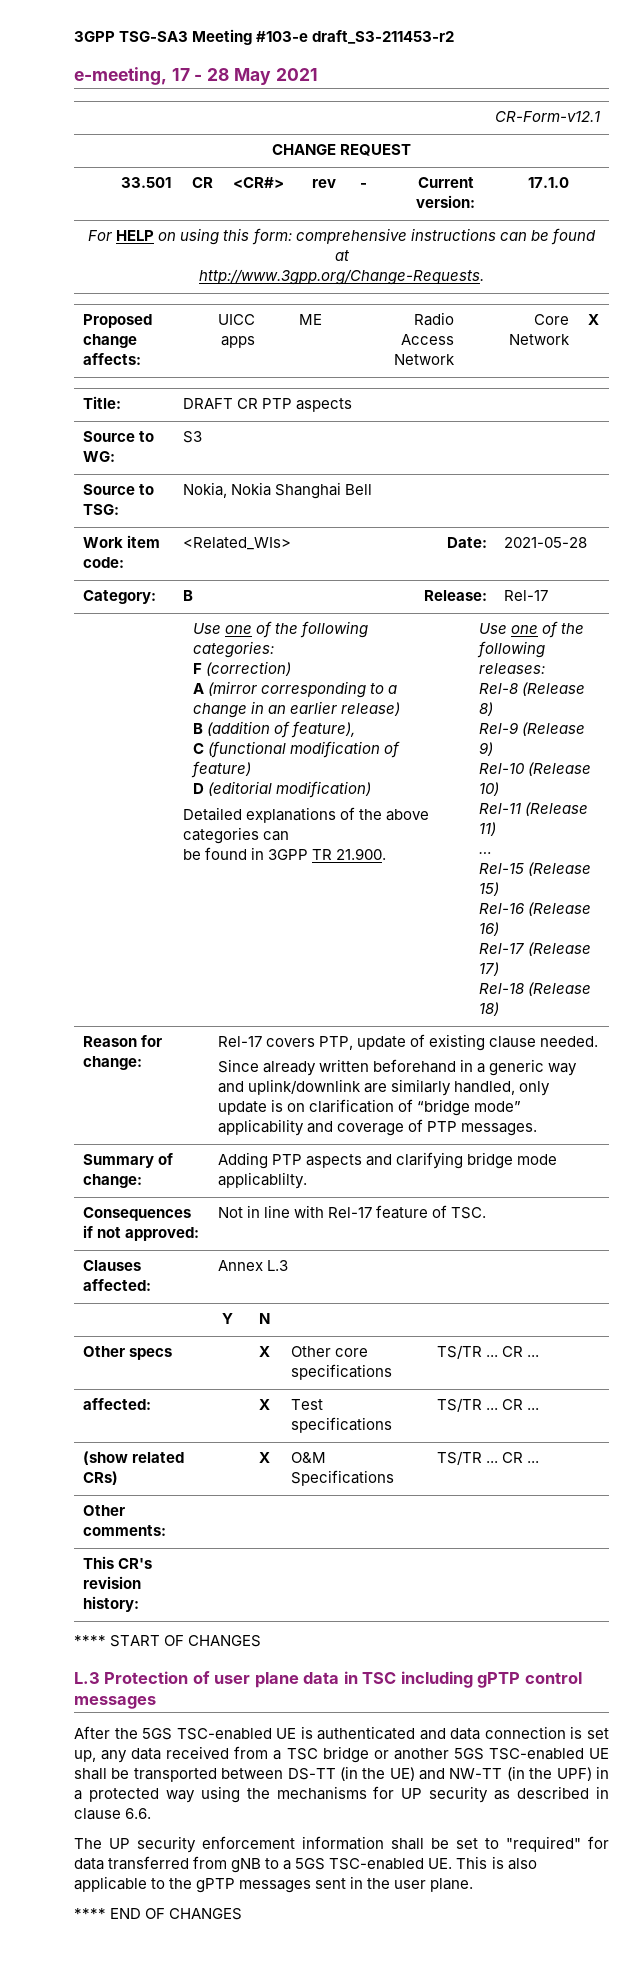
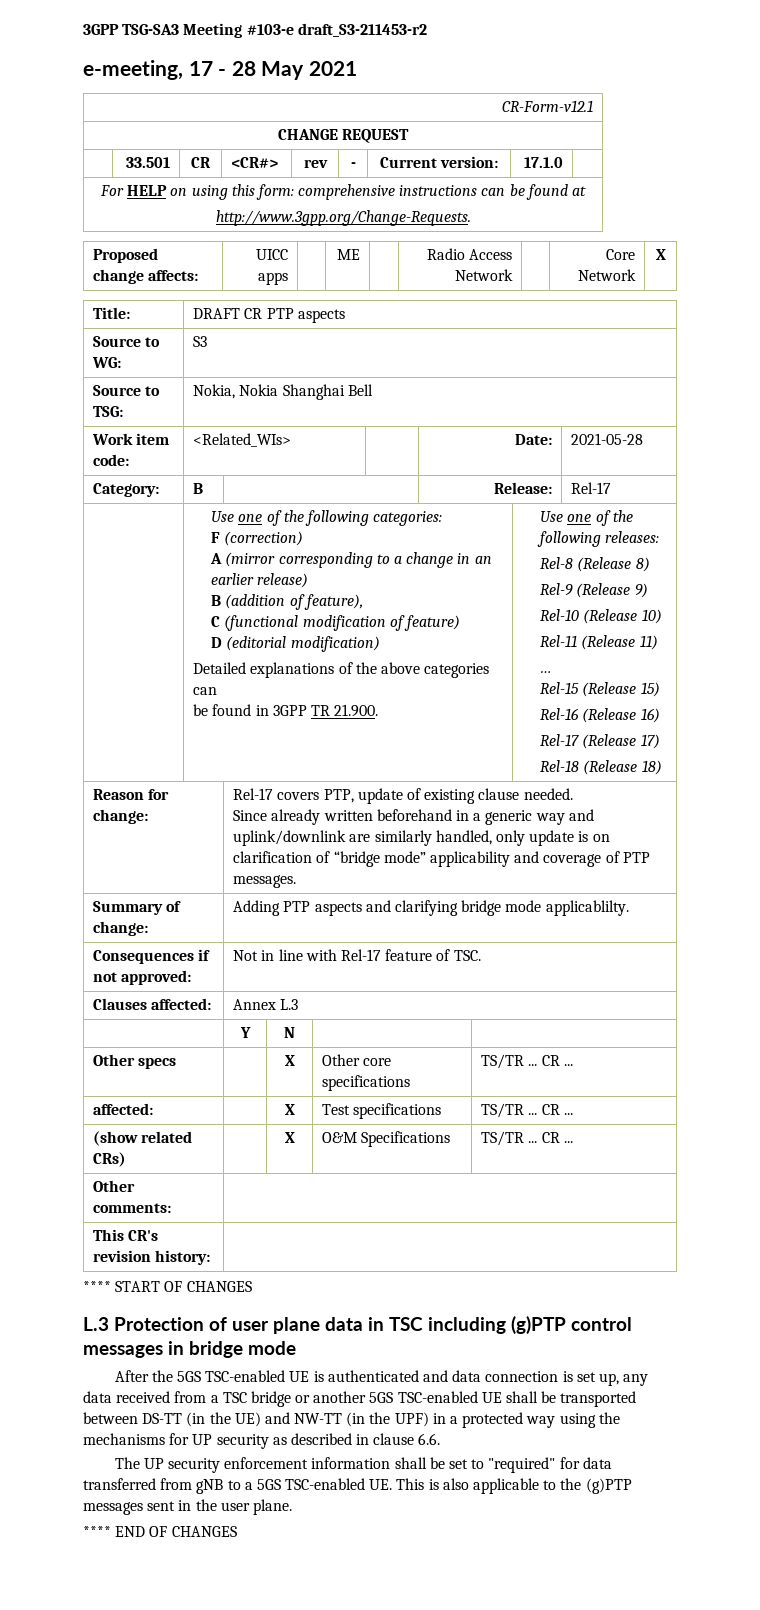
[477,1672,521,1688] gPTP -> [511,1316,566,1334] (g)PTP
(156, 1702) none -> [168,1341,296,1358] in bridge mode
[196,1878,236,1893] gPTP -> [585,1478,632,1494] (g)PTP

